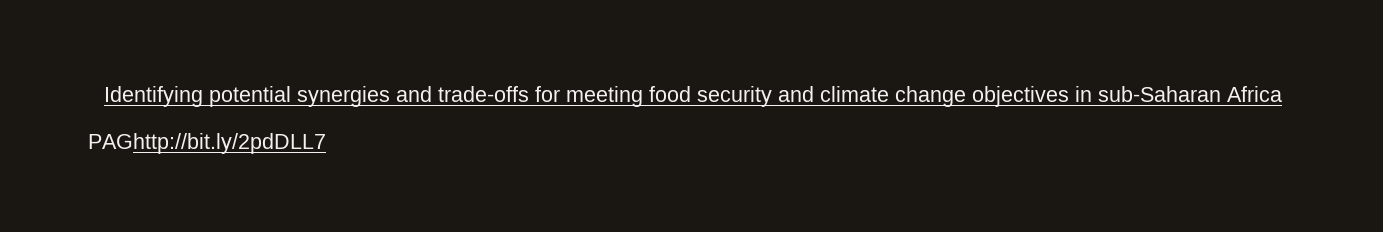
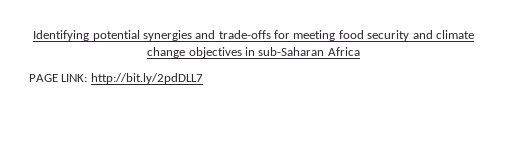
[88,133,326,154] PAGhttp://bit.ly/2pdDLL7 -> [29,73,203,84] PAGE LINK: http://bit.ly/2pdDLL7

